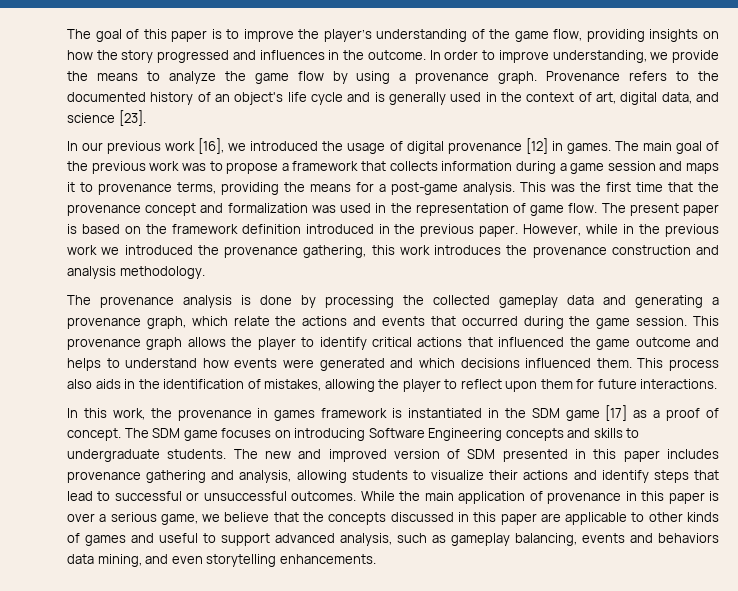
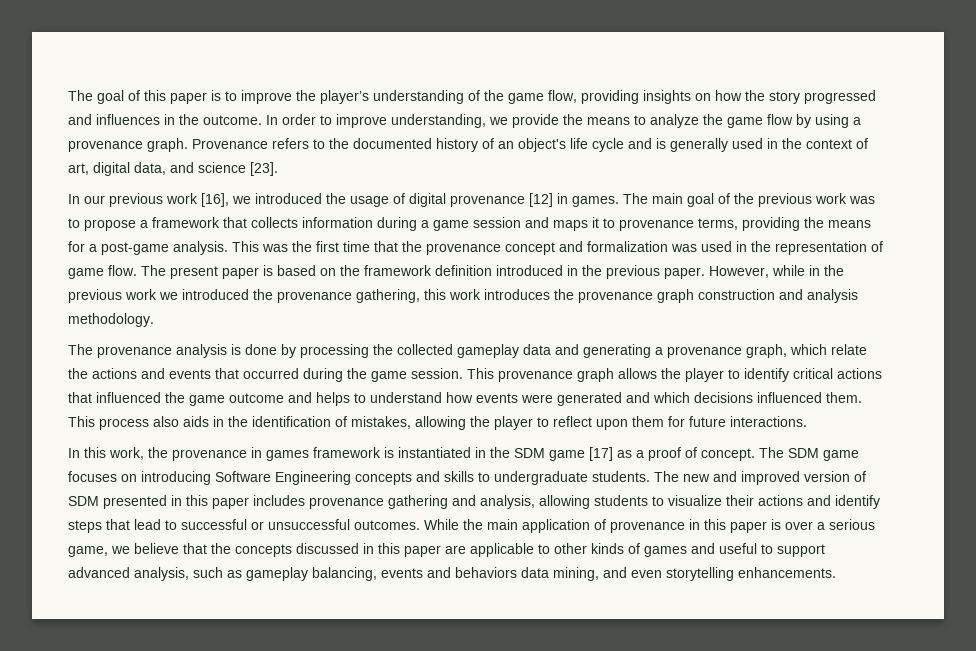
(607, 252) none -> [657,289,694,303] graph

